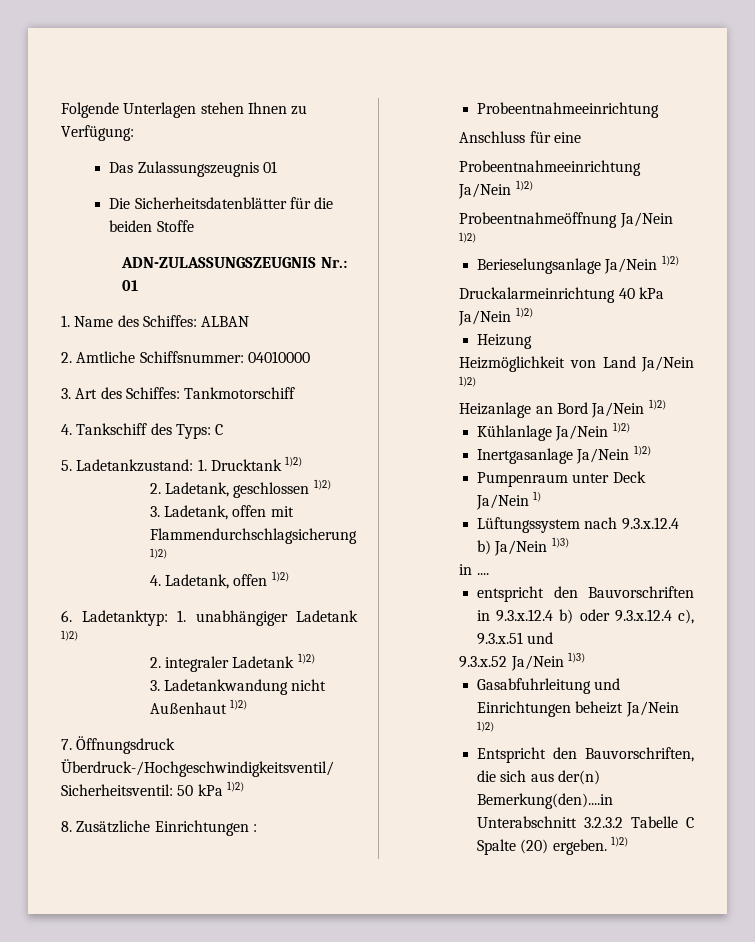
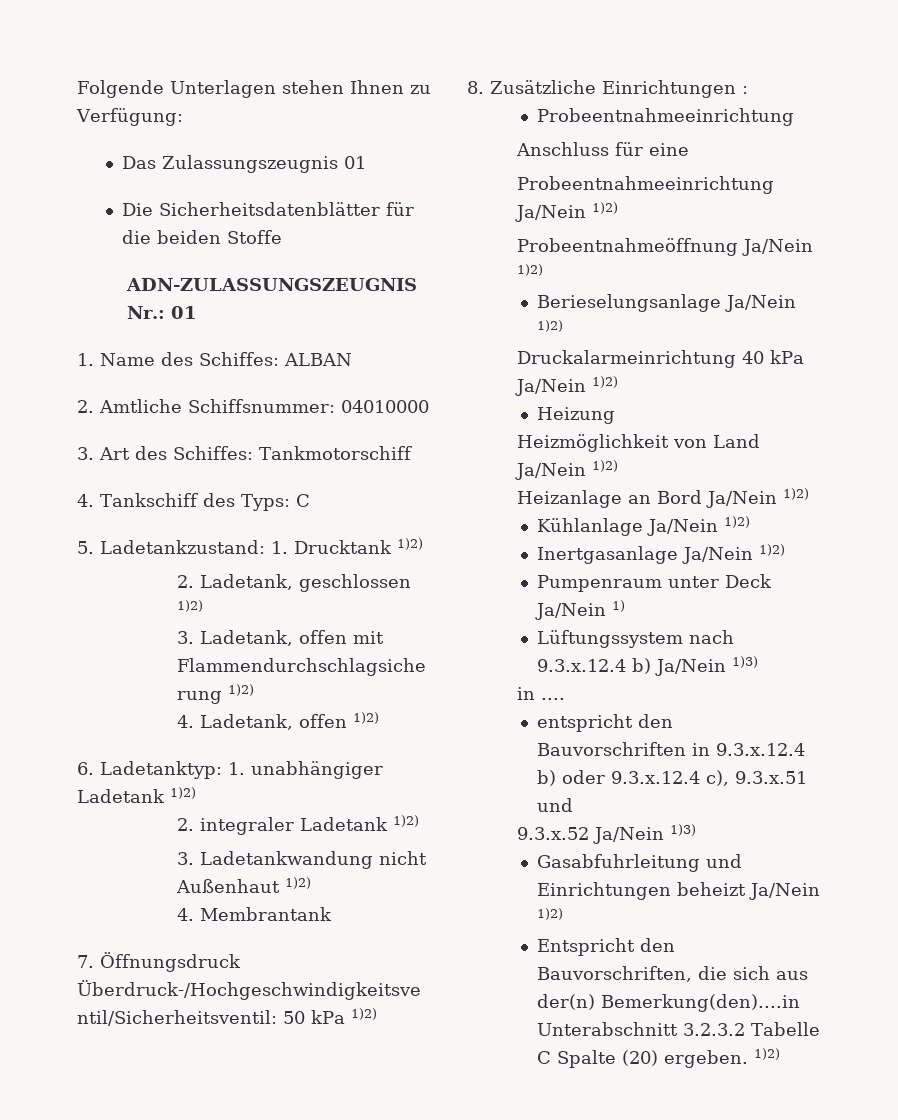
(248, 704) none -> [177,907,333,921] // 4. Membrantank

